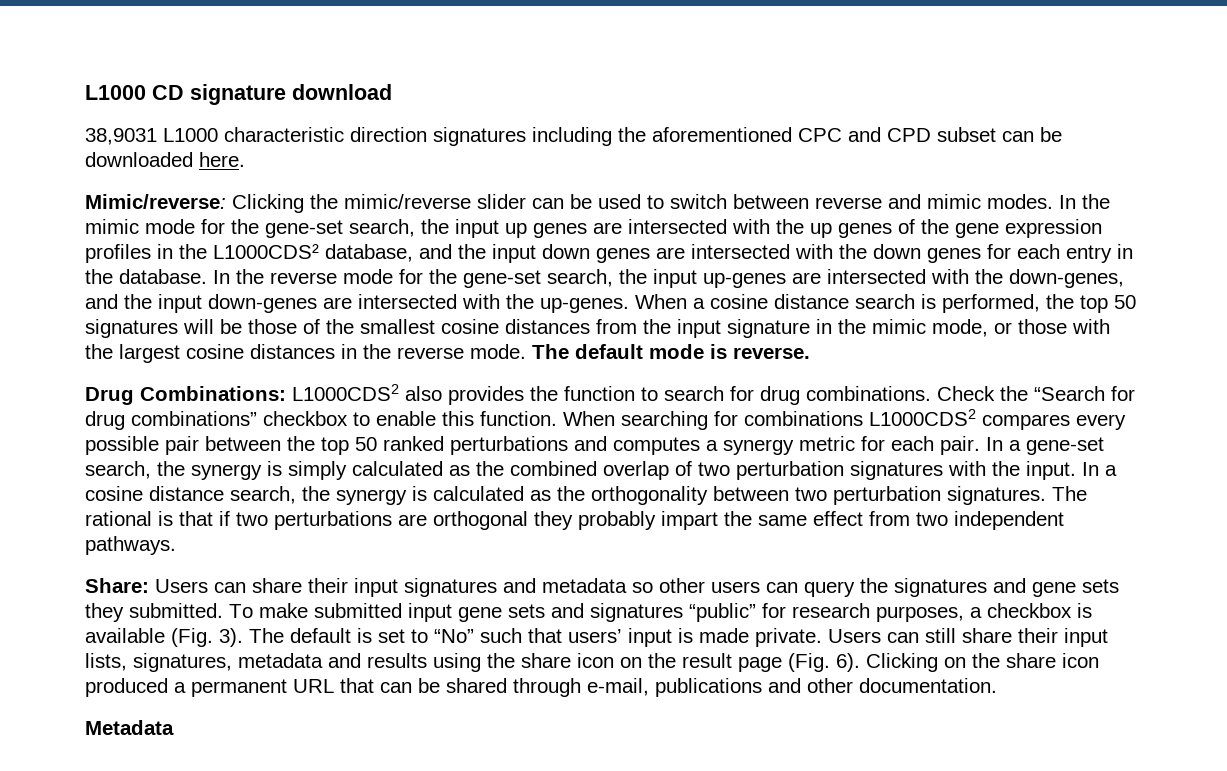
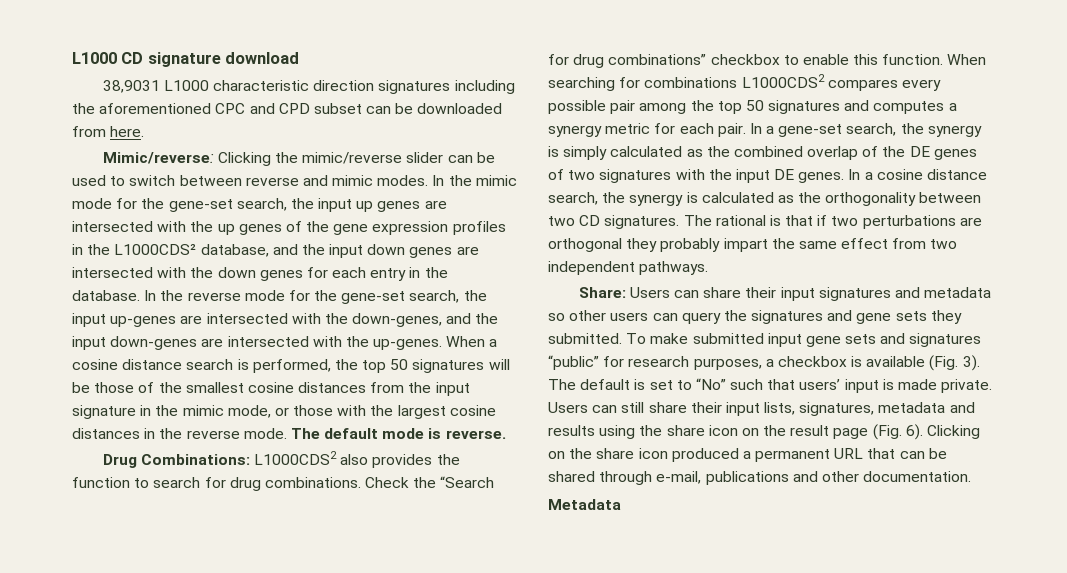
(193, 159) none -> [72,126,106,137] from
[205,436,568,455] between the top 50 ranked perturbations -> [639,100,841,114] among the top 50 signatures
[698,461,1076,480] two perturbation signatures with the input. -> [882,146,977,160] [548,169,845,183] the DE genes of two signatures with the input DE genes.
[833,486,941,505] perturbation -> [579,215,601,226] CD

